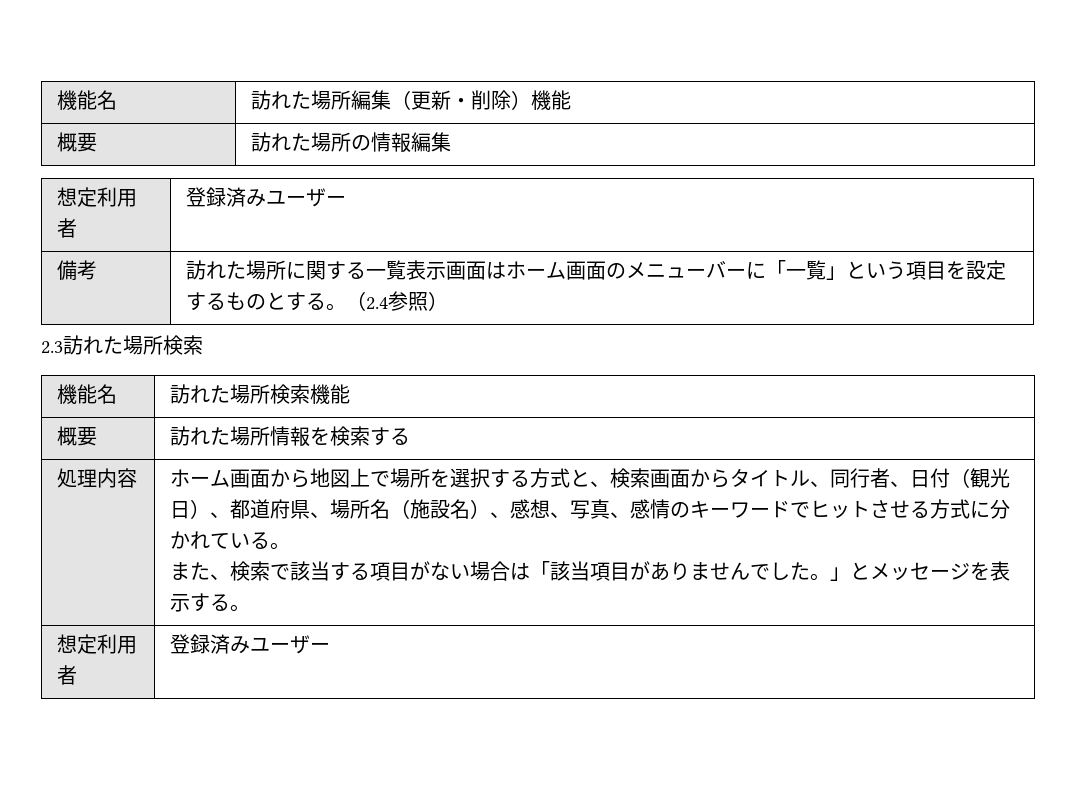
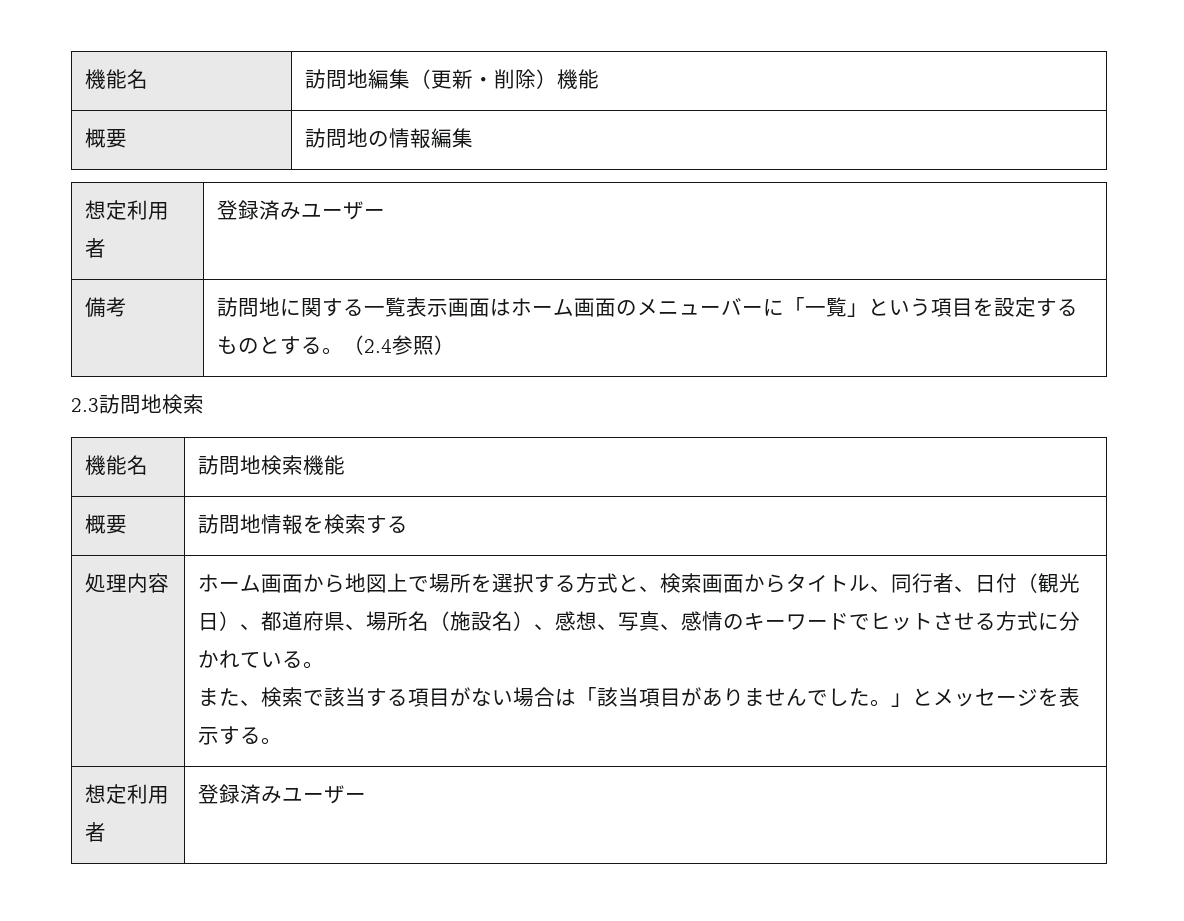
[56,90,117,110] [250,90,351,110] 機能名 | 訪れた場所 -> [85,69,149,89] [305,69,369,89] 機能名 | 訪問地
[270,132,351,152] れた場所 -> [326,128,369,148] 問地
[205,260,286,280] れた場所 -> [238,297,281,317] 問地
[83,335,163,355] れた場所 -> [120,394,162,414] 問地
[189,384,270,404] れた場所 -> [219,455,262,475] 問地
[189,426,270,446] れた場所 -> [219,514,262,534] 問地

